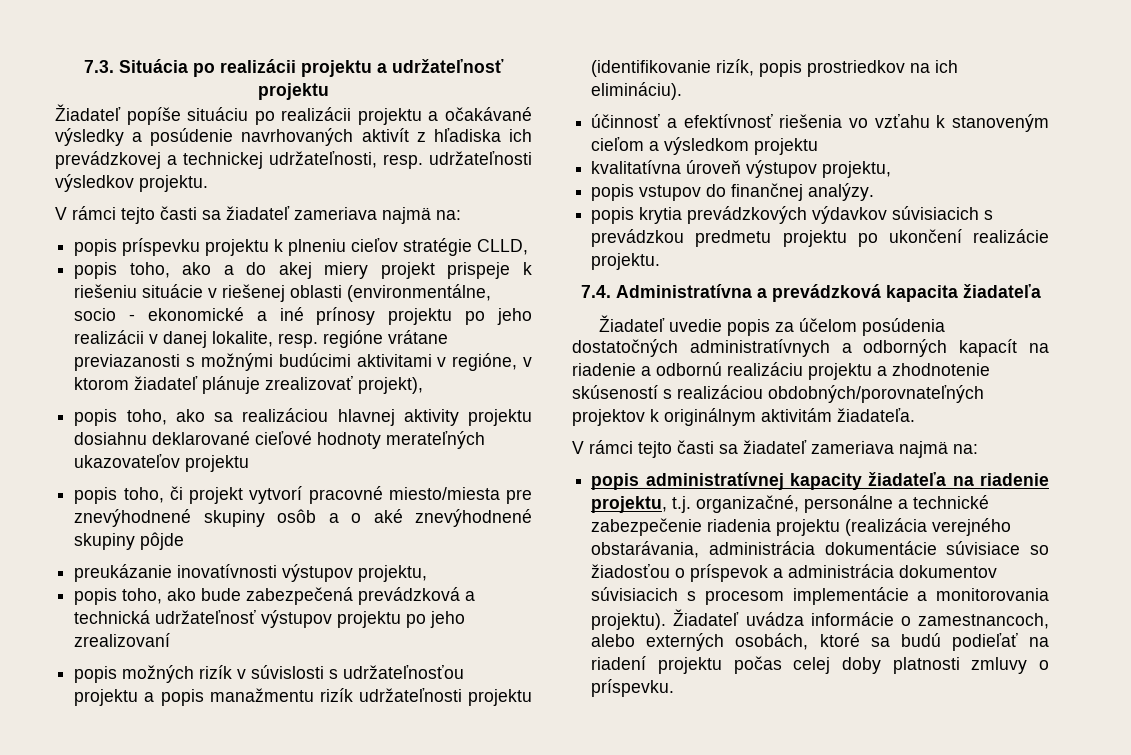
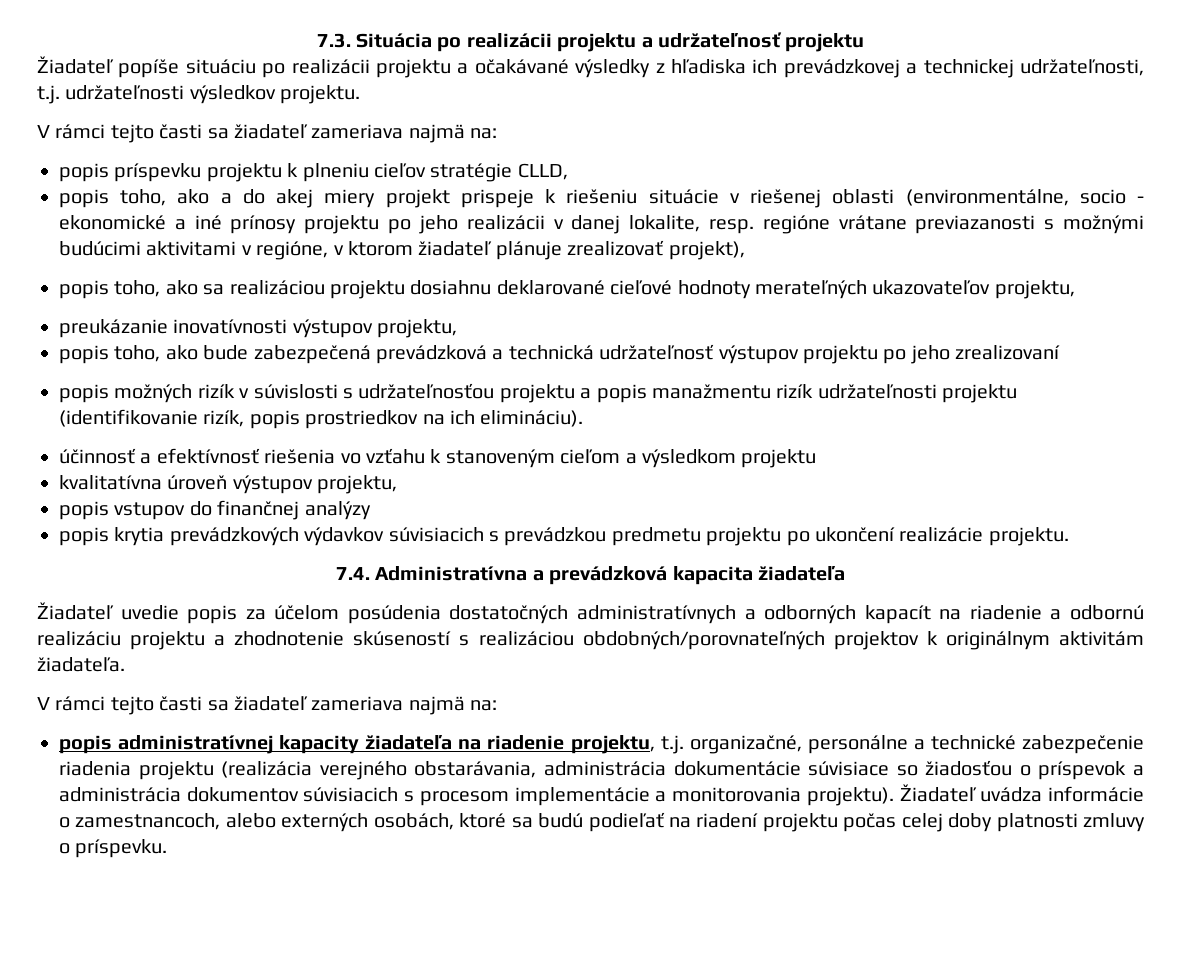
[132,128,409,146] a posúdenie navrhovaných aktivít -> (651, 68) none
[383,154,423,169] resp. -> [37,85,60,104] t.j.
[337,409,459,426] hlavnej aktivity -> (325, 287) none
[185,455,250,472] [74,486,532,504] [74,509,532,527] [74,532,185,550] projektu // popis toho, či projekt vytvorí pracovné miesto/miesta pre znevýhodnené skupiny osôb a o aké znevýhodnené skupiny pôjde -> [994,280,1075,299] projektu,
[808,183,875,201] analýzy. -> [304,501,371,520] analýzy

